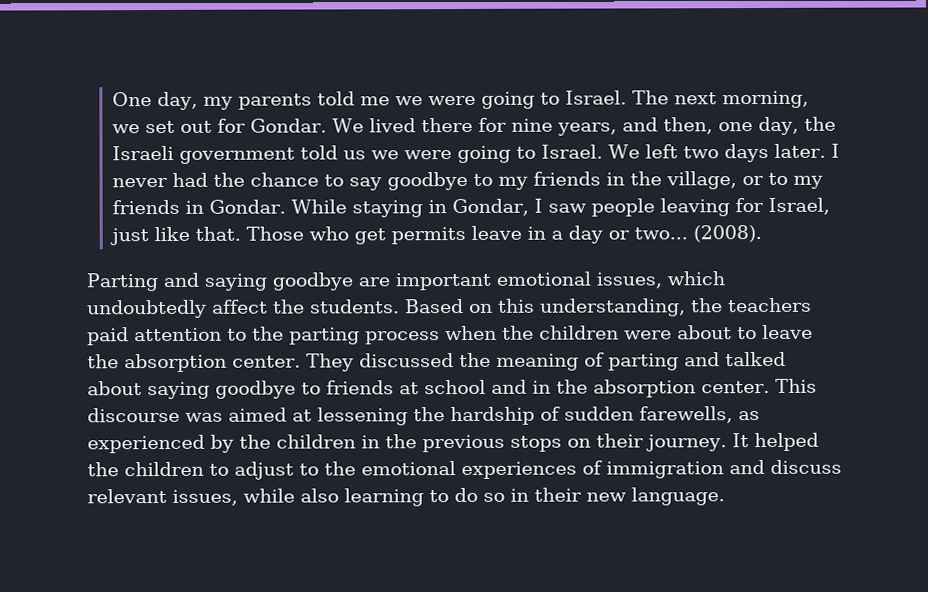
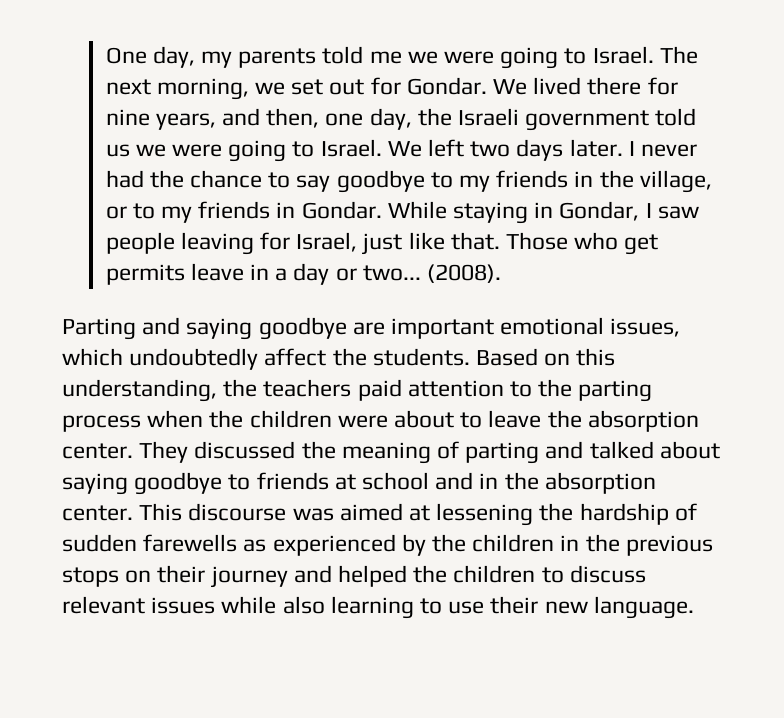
[639,406,733,424] farewells, -> [143,534,238,552] farewells
[646,433,749,452] journey. It -> [210,565,332,588] journey and
[234,460,765,480] adjust to the emotional experiences of immigration and -> (564, 575) none
[172,489,238,506] issues, -> [151,597,216,614] issues
[454,487,529,503] do so in -> [448,601,485,614] use

